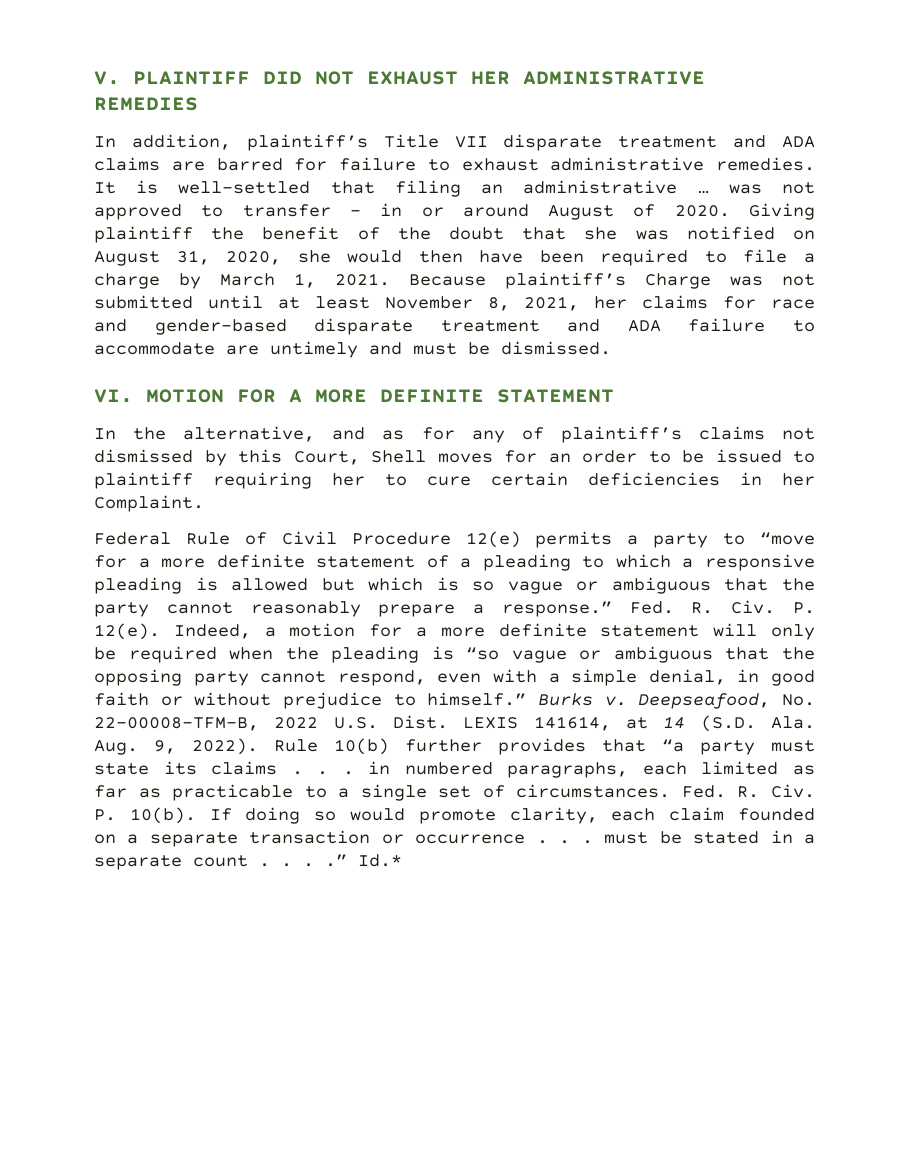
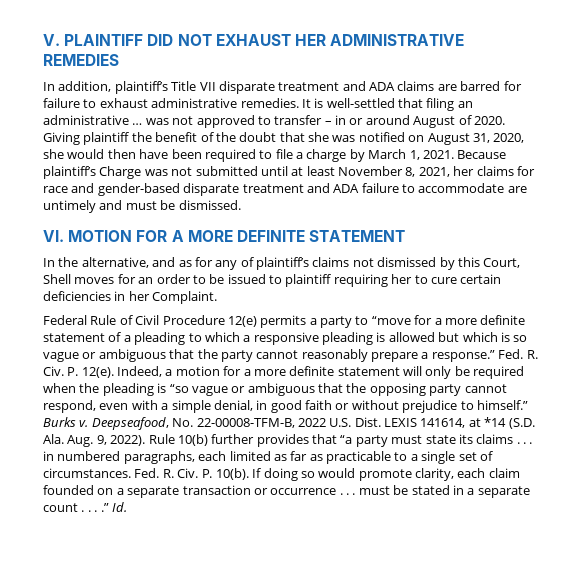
[663,716,686,729] 14 -> [484,417,507,427] *14
[358,854,402,867] Id.* -> [111,502,127,512] Id.

